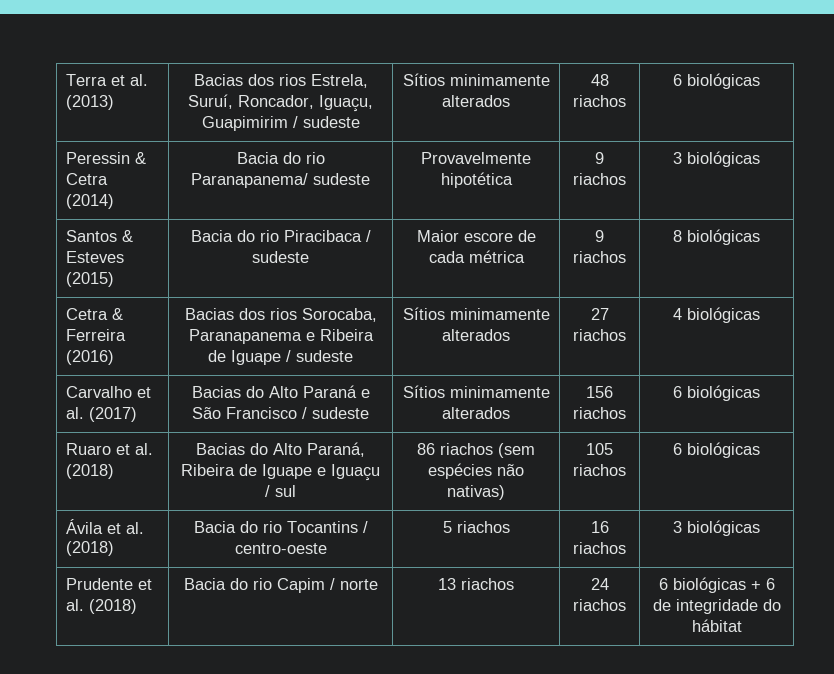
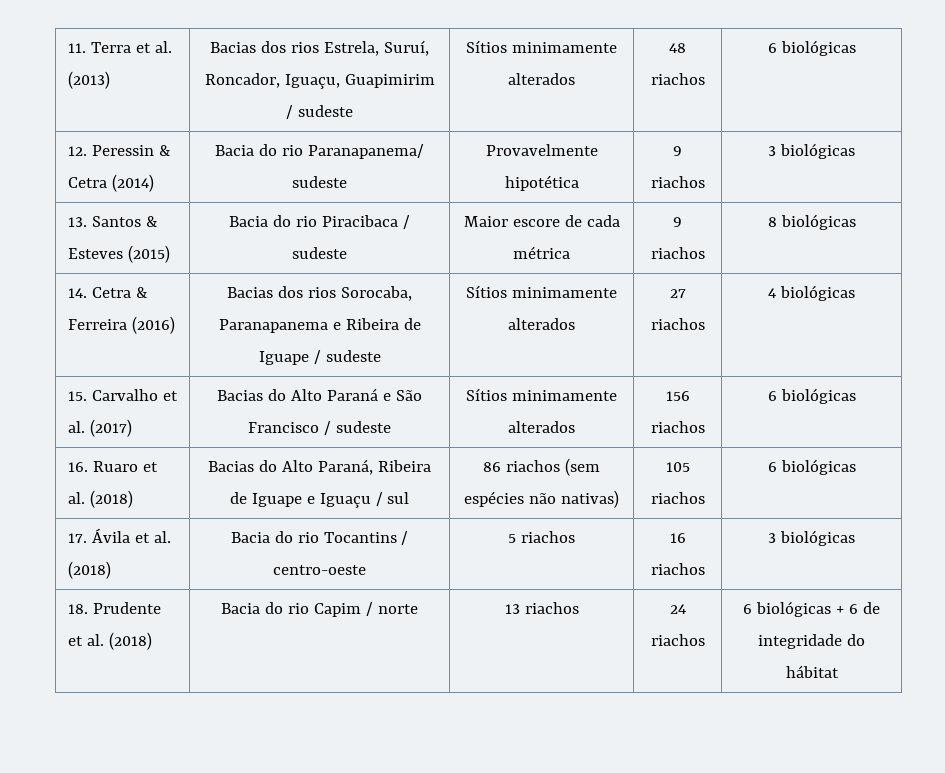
(65, 80) none -> [67,43,86,53] 11.
(760, 81) none -> [67,146,87,156] 12.
(760, 159) none -> [67,217,87,227] 13.
(760, 237) none -> [67,288,87,298] 14.
(760, 315) none -> [67,391,87,401] 15.
(760, 393) none -> [67,462,88,472] 16.
(760, 450) none -> [67,533,87,543] 17.
(760, 528) none -> [67,604,88,614] 18.

